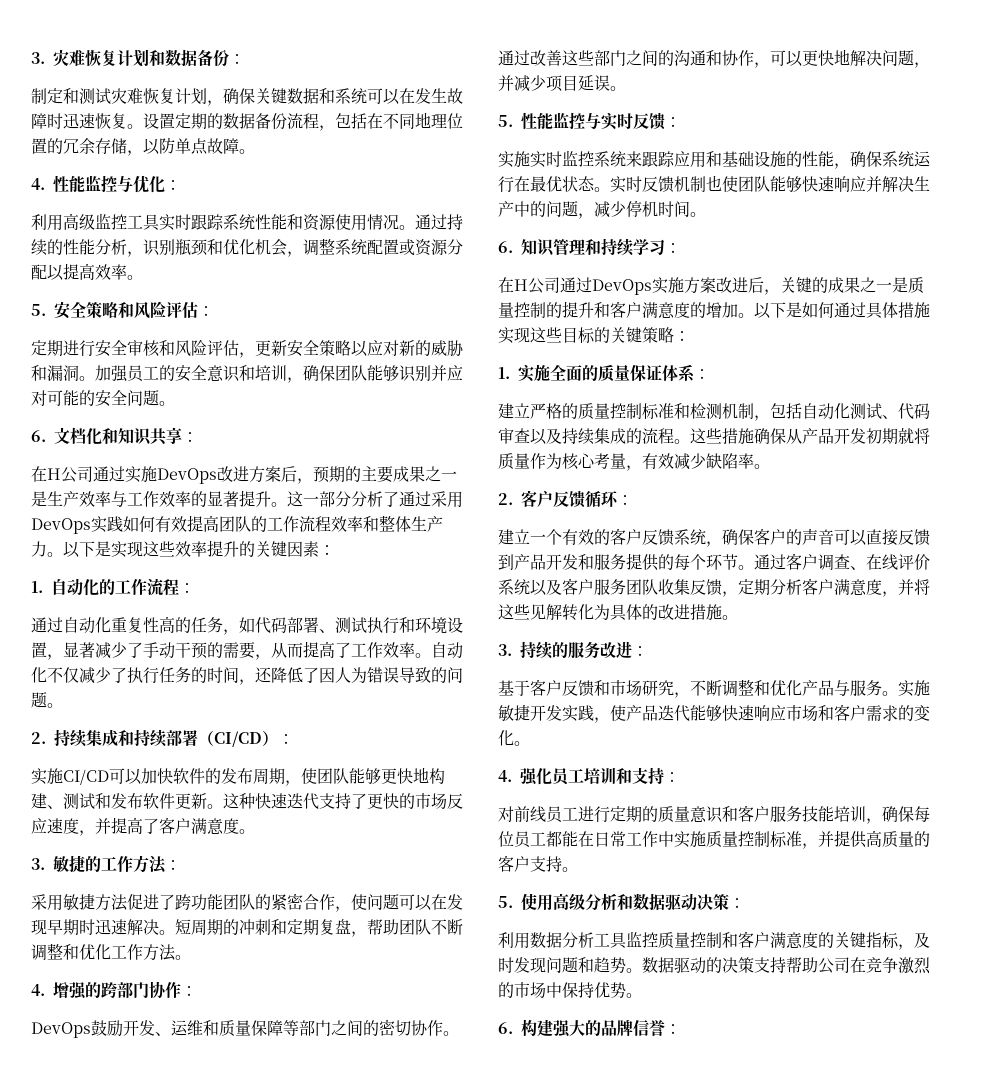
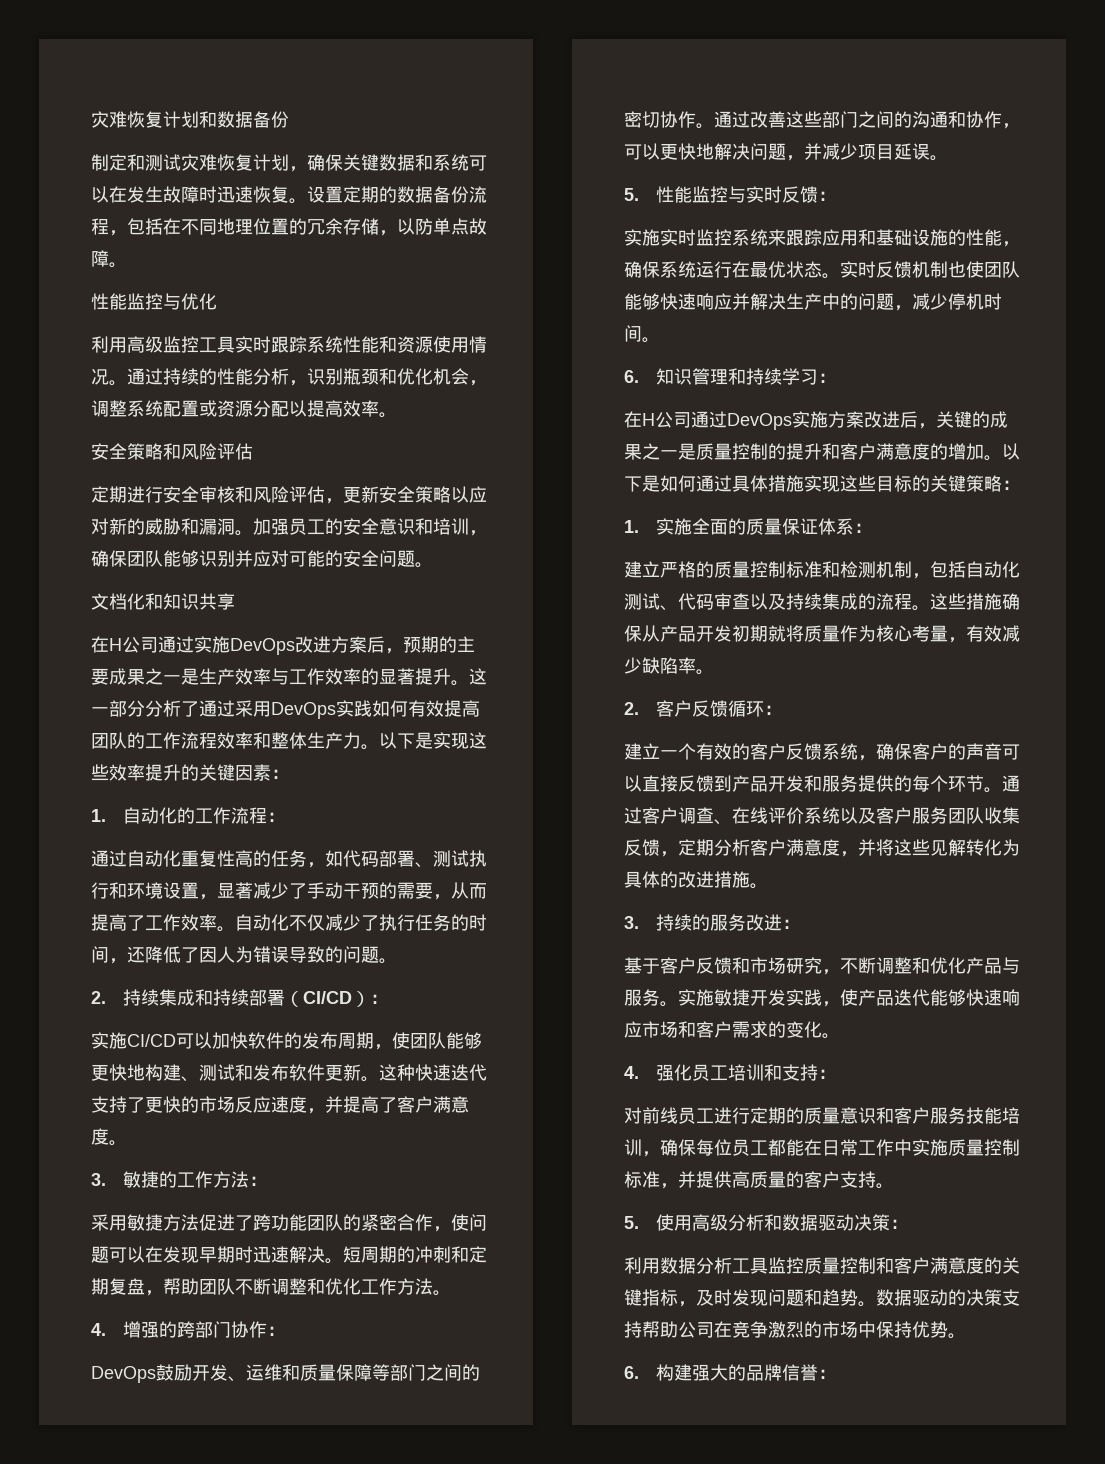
[31,52,45,64] 3. -> (91, 119) none
[229,54,245,64] ： -> (289, 119) none
[31,178,45,190] 4. -> (127, 265) none
[165,180,181,190] ： -> (217, 301) none
[31,304,46,316] 5. -> (397, 415) none
[198,306,214,316] ： -> (253, 451) none
[31,430,46,442] 6. -> (433, 565) none
[182,432,198,442] ： -> (235, 601) none

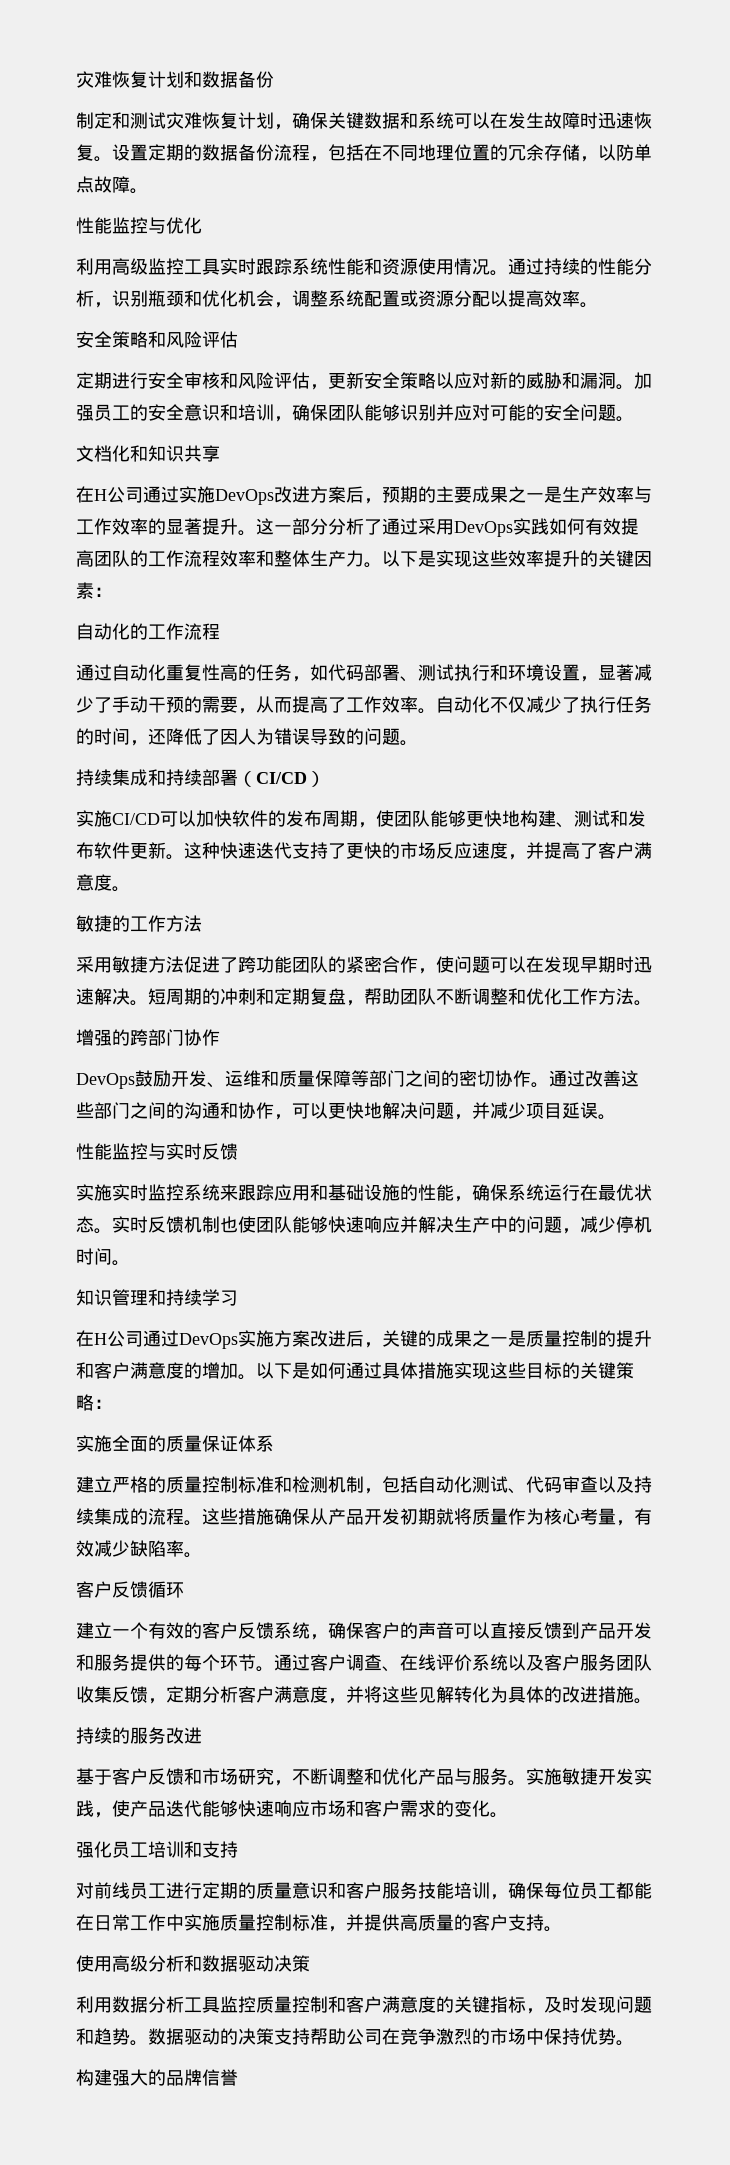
[91,809,106,822] 1. -> (112, 592) none
[267,812,286,822] ： -> (220, 631) none
[91,991,106,1004] 2. -> (418, 743) none
[370,994,389,1004] ： -> (325, 779) none
[91,1173,106,1186] 3. -> (130, 889) none
[249,1176,268,1186] ： -> (202, 923) none
[91,1323,106,1336] 4. -> (652, 1003) none
[267,1326,286,1336] ： -> (220, 1037) none
[624,188,639,201] 5. -> (616, 1117) none
[818,191,837,201] ： -> (238, 1151) none
[624,370,639,383] 6. -> (130, 1263) none
[818,373,837,383] ： -> (238, 1298) none
[624,520,639,533] 1. -> (112, 1404) none
[854,523,873,533] ： -> (274, 1443) none
[624,702,639,715] 2. -> (202, 1555) none
[764,705,783,715] ： -> (184, 1590) none
[624,916,639,929] 3. -> (652, 1701) none
[782,919,801,929] ： -> (202, 1735) none
[624,1066,639,1079] 4. -> (508, 1815) none
[818,1069,837,1079] ： -> (238, 1849) none
[624,1216,639,1229] 5. -> (562, 1929) none
[890,1219,909,1229] ： -> (310, 1963) none
[624,1366,639,1379] 6. -> (634, 2043) none
[818,1369,837,1379] ： -> (238, 2077) none

